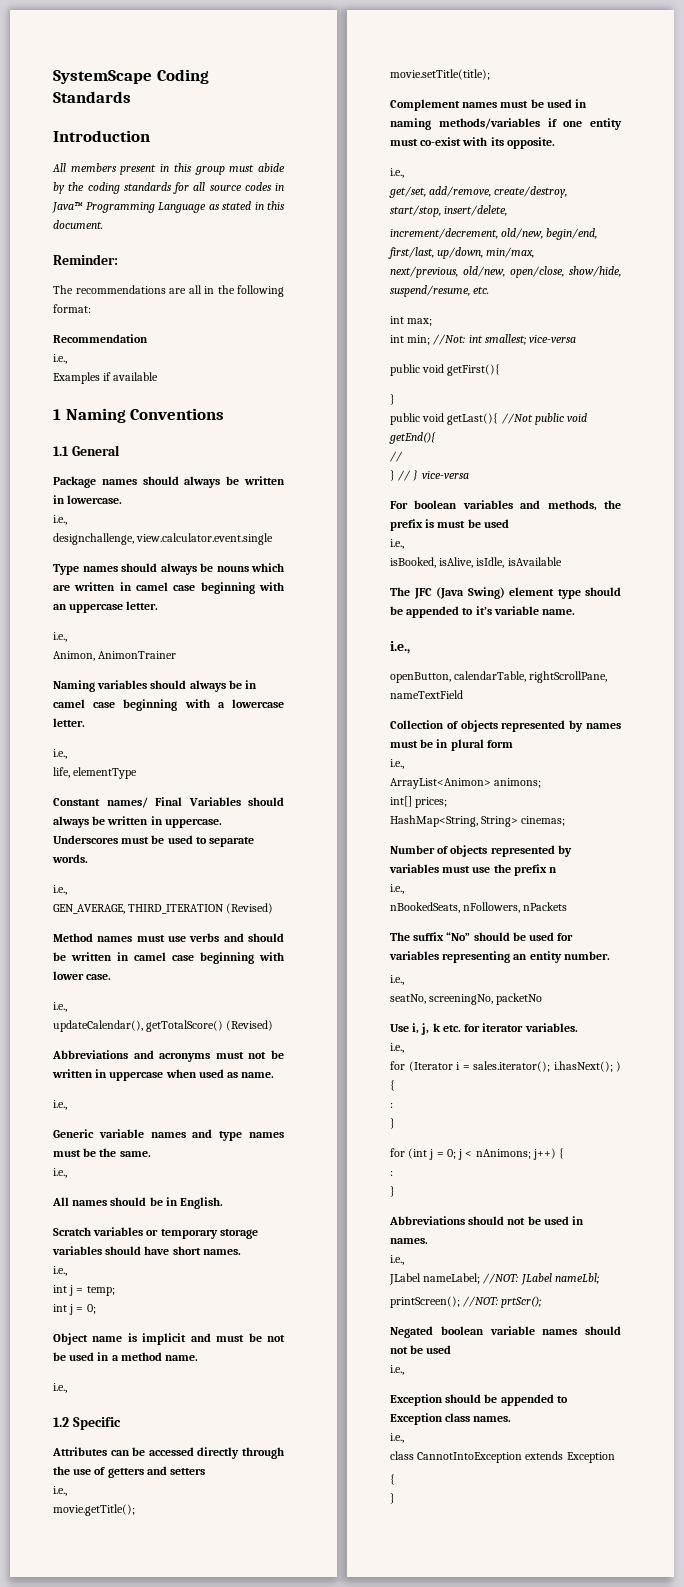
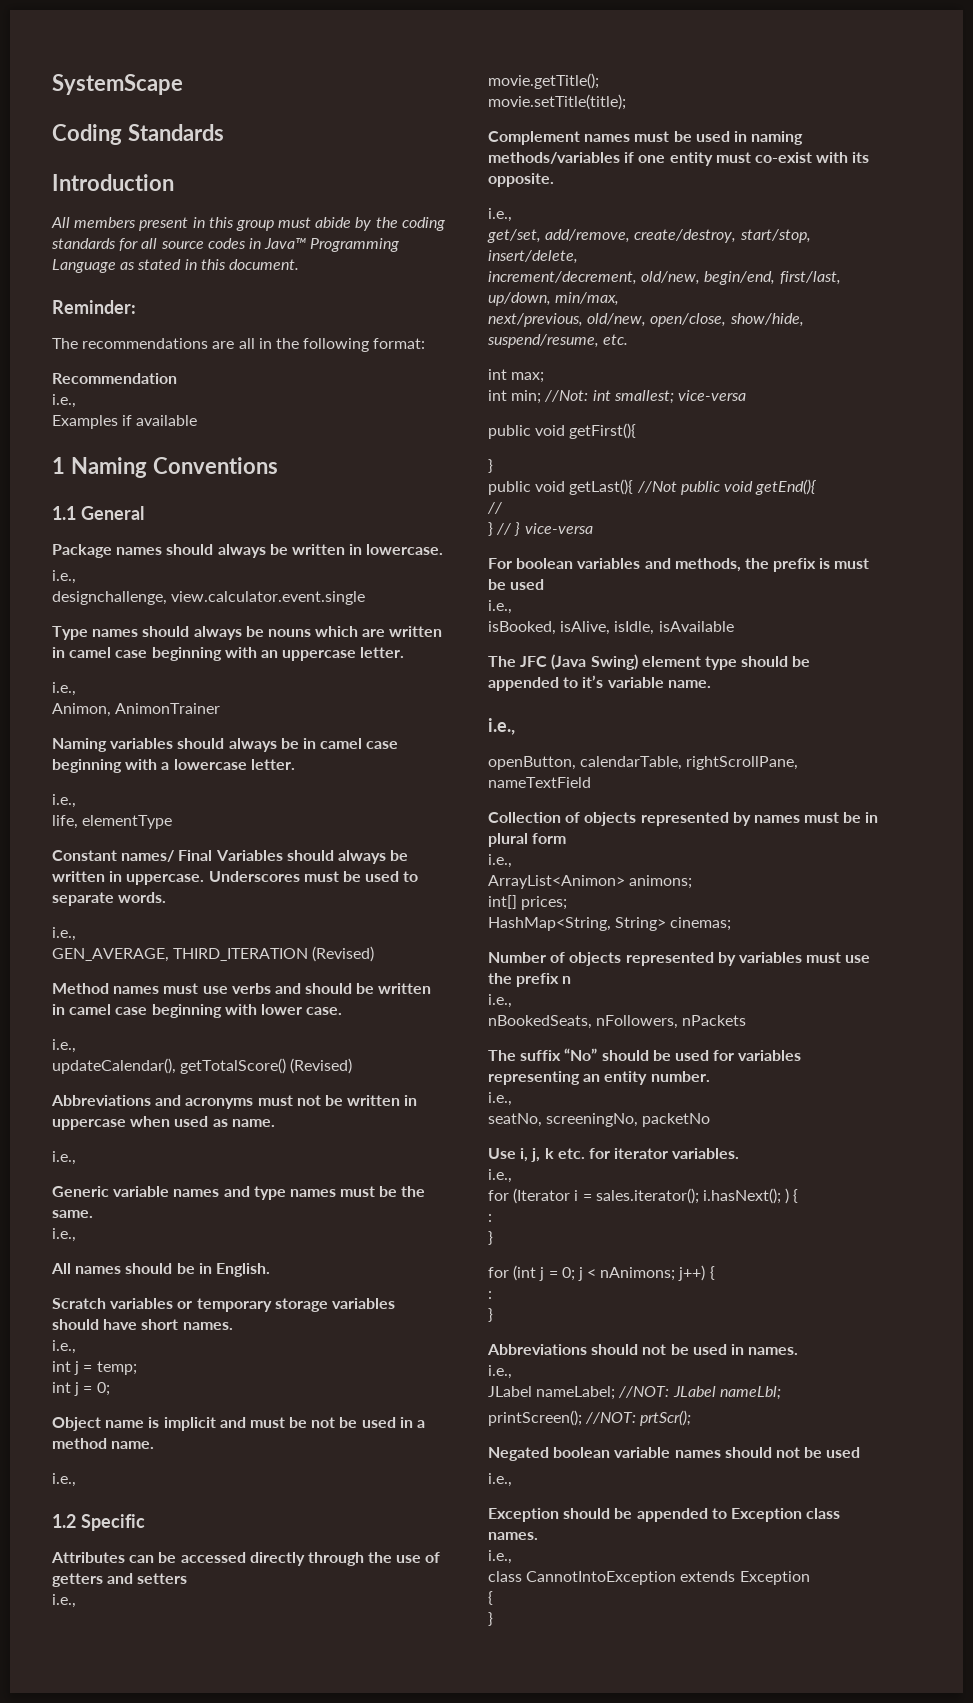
(152, 77) none -> (183, 84) //

